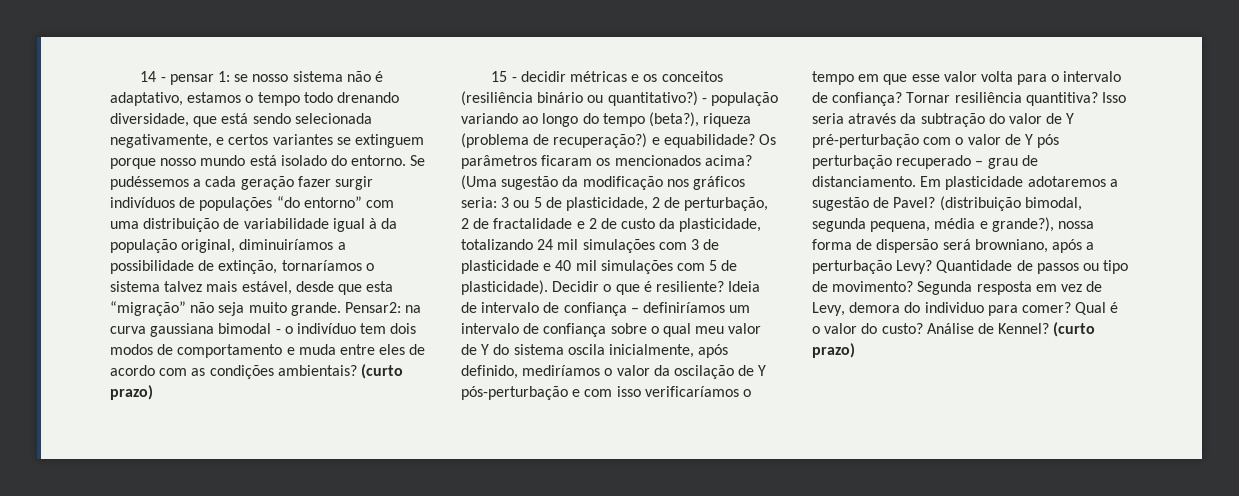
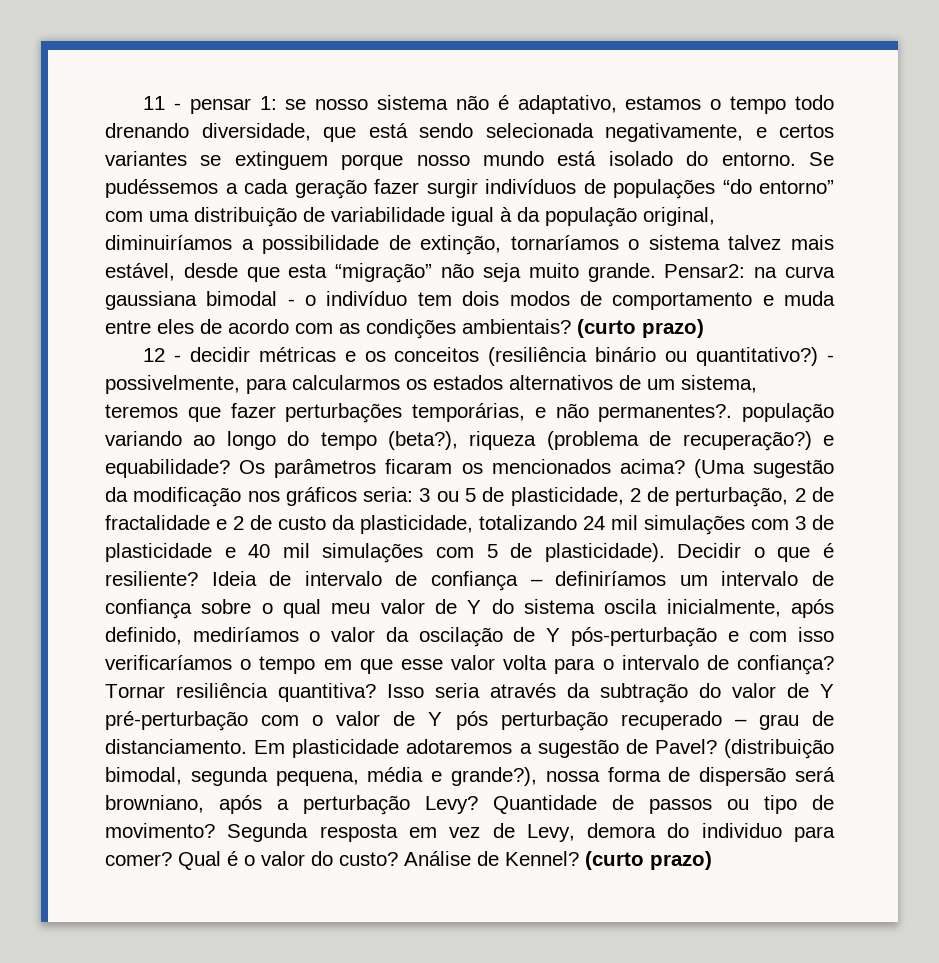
[140,71,157,82] 14 -> [143,96,166,110] 11
[491,71,508,82] 15 -> [143,348,166,362] 12
(707, 100) none -> [105,375,757,394] [105,403,733,423] possivelmente, para calcularmos os estados alternativos de um sistema, teremos que fazer perturbações temporárias, e não permanentes?.

